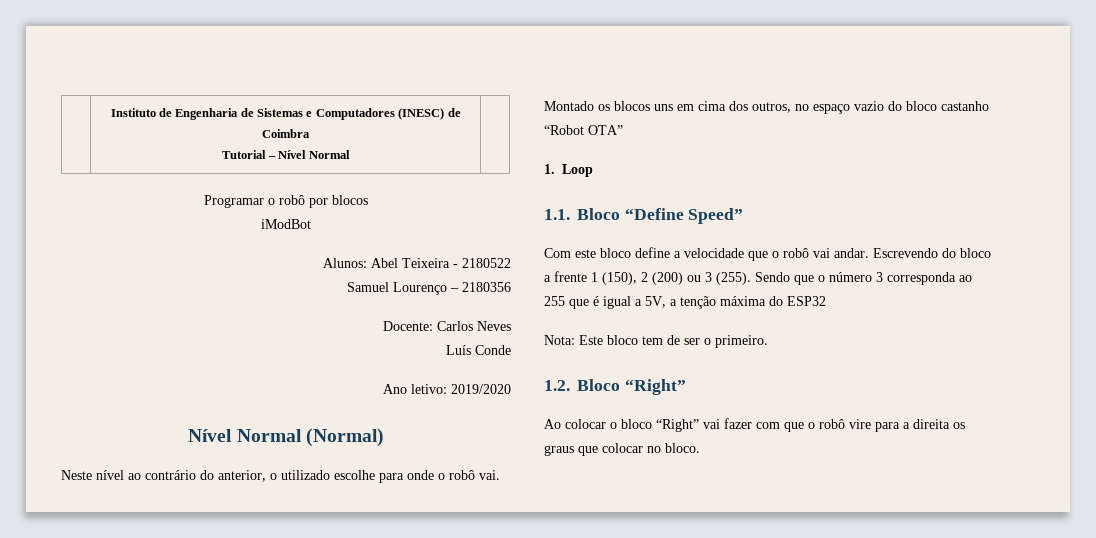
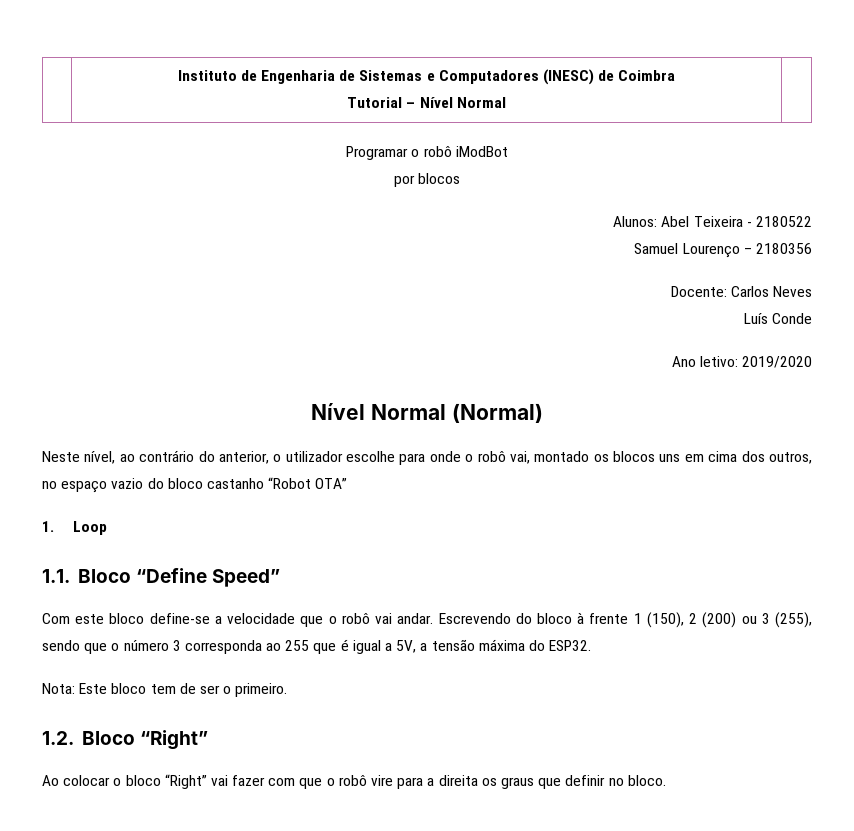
(305, 200) none -> [455,146,508,157] iModBot //
[261,219,311,229] // iModBot -> (461, 178) none
[96,470,124,480] nível -> [84,451,116,464] nível,
[281,470,330,480] utilizado -> [285,451,343,462] utilizador
[479,470,500,480] [544,101,594,111] vai. Montado -> [509,451,590,464] vai, montado
[635,247,670,258] define -> [149,613,210,624] define-se
[544,275,551,282] a -> [577,612,585,624] à
[716,272,790,285] (255). Sendo -> [775,612,813,628] [42,640,80,651] (255), sendo
[680,296,716,309] tenção -> [431,639,475,651] tensão
[787,296,826,306] ESP32 -> [549,640,592,651] ESP32.
[602,443,643,453] colocar -> [565,775,606,786] definir

